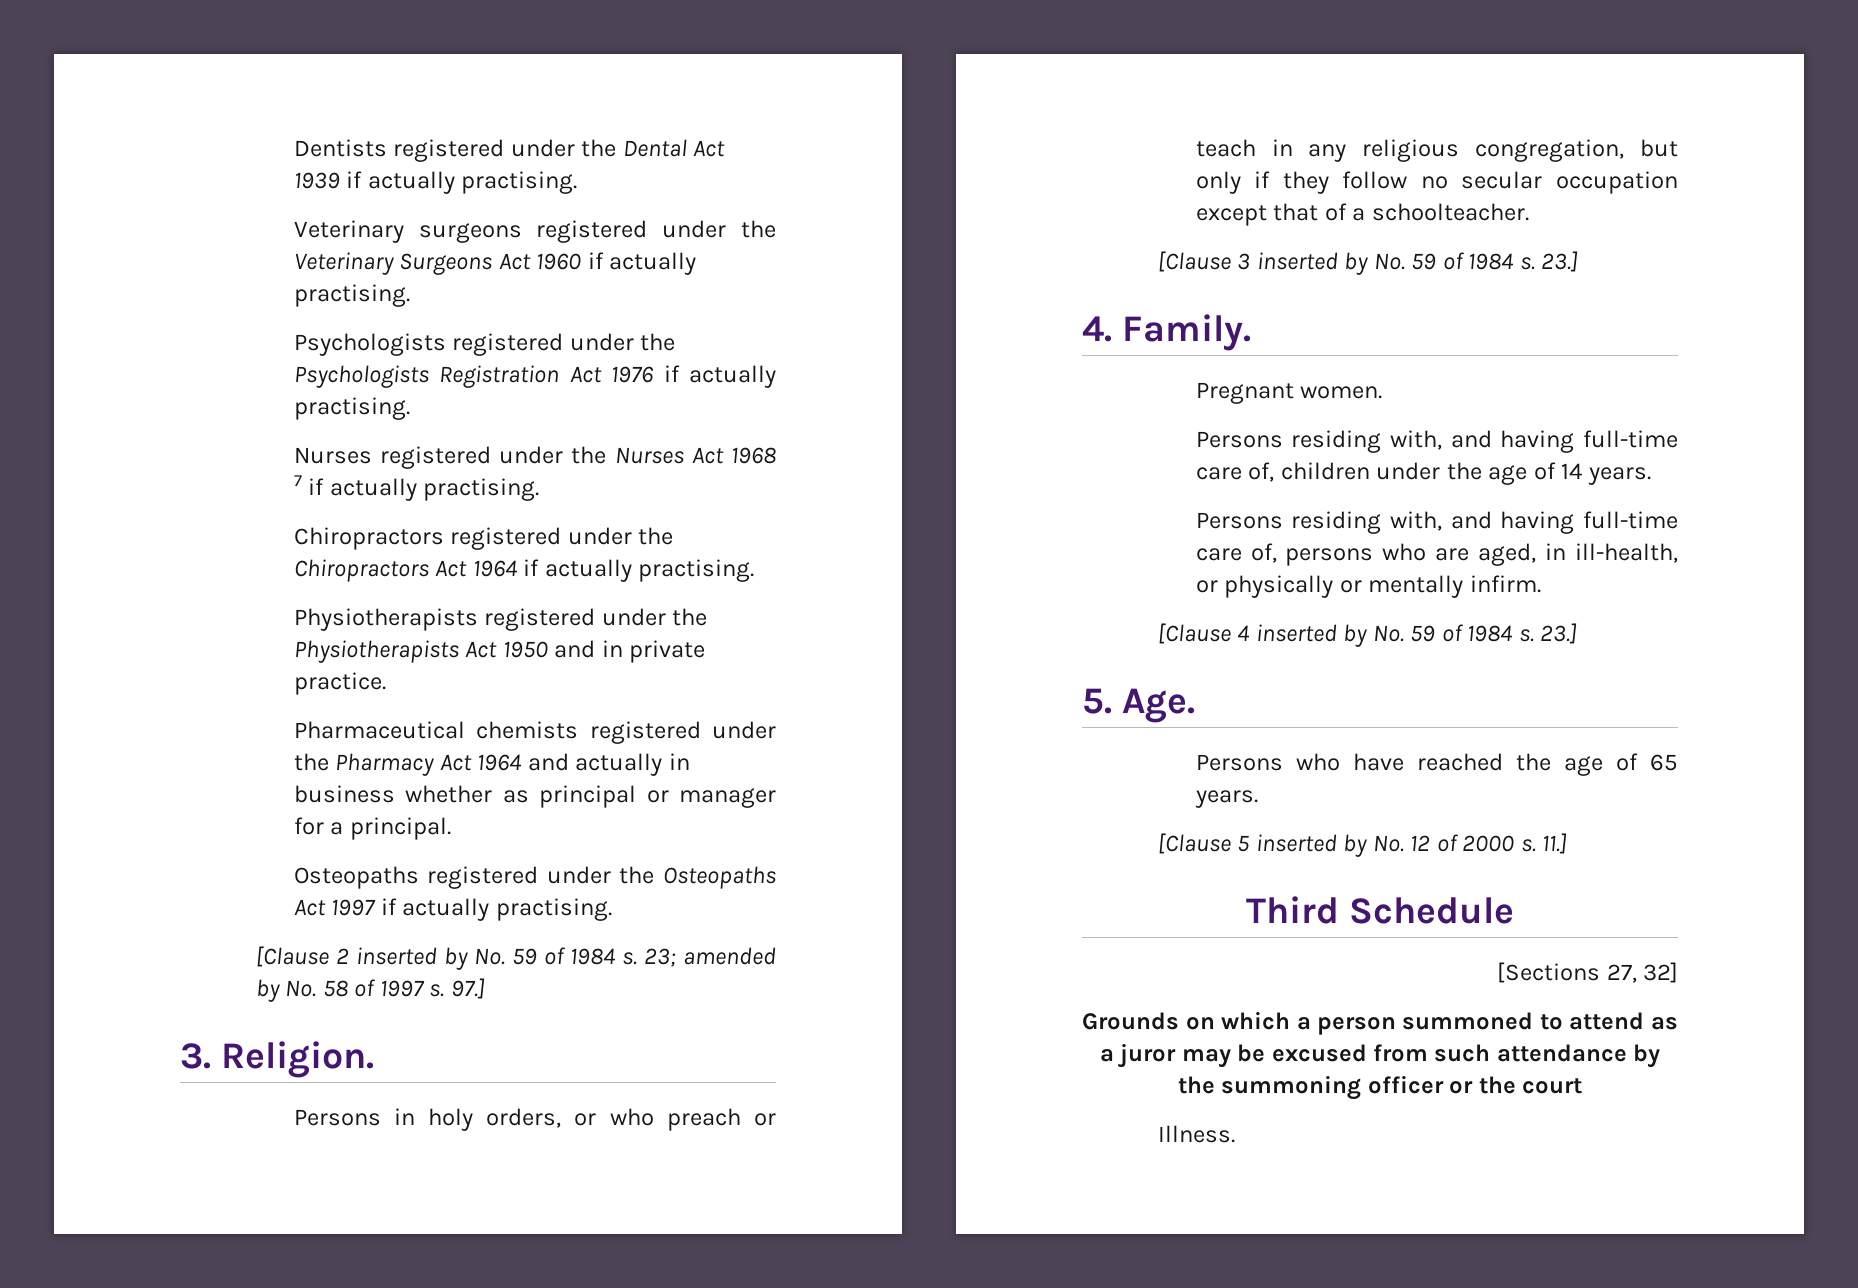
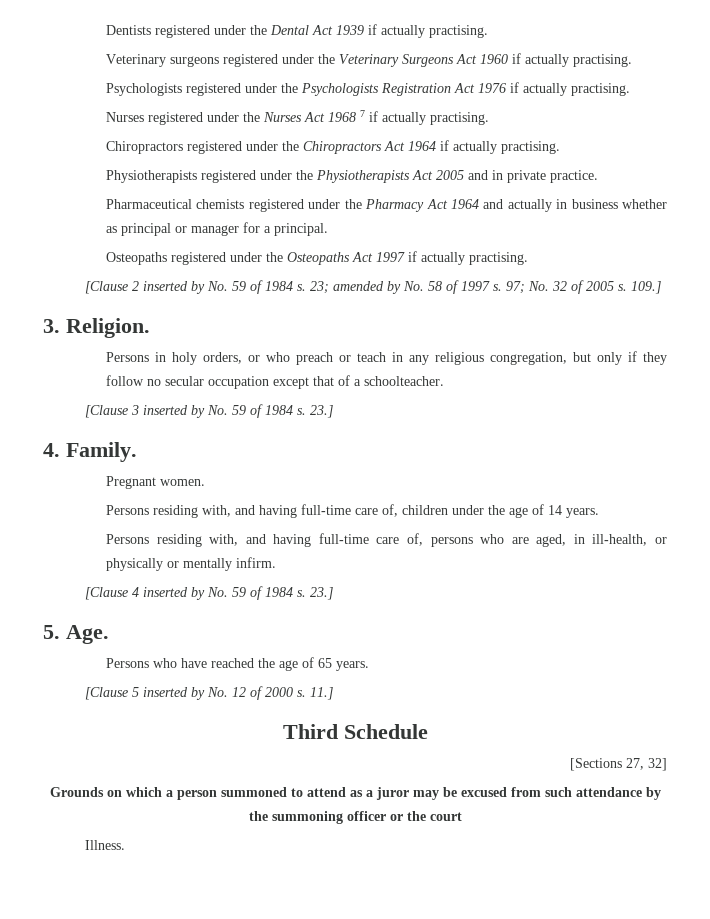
[502,641,548,658] 1950 -> [436,170,465,180] 2005
[450,978,485,999] 97.] -> [506,280,662,294] 97; No. 32 of 2005 s. 109.]

